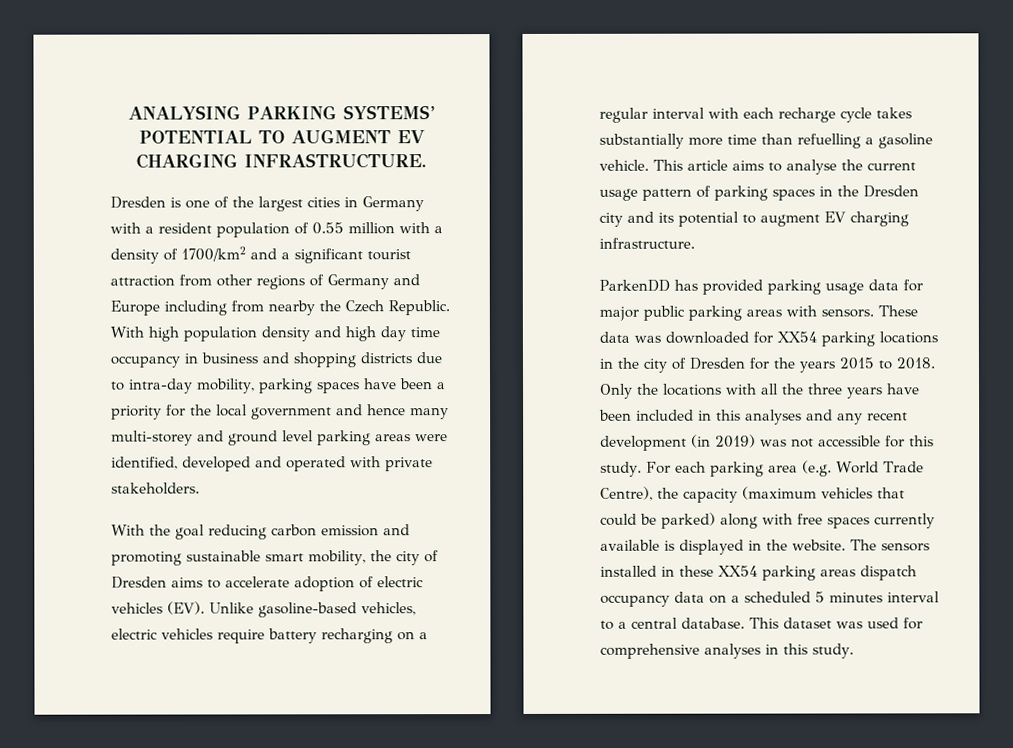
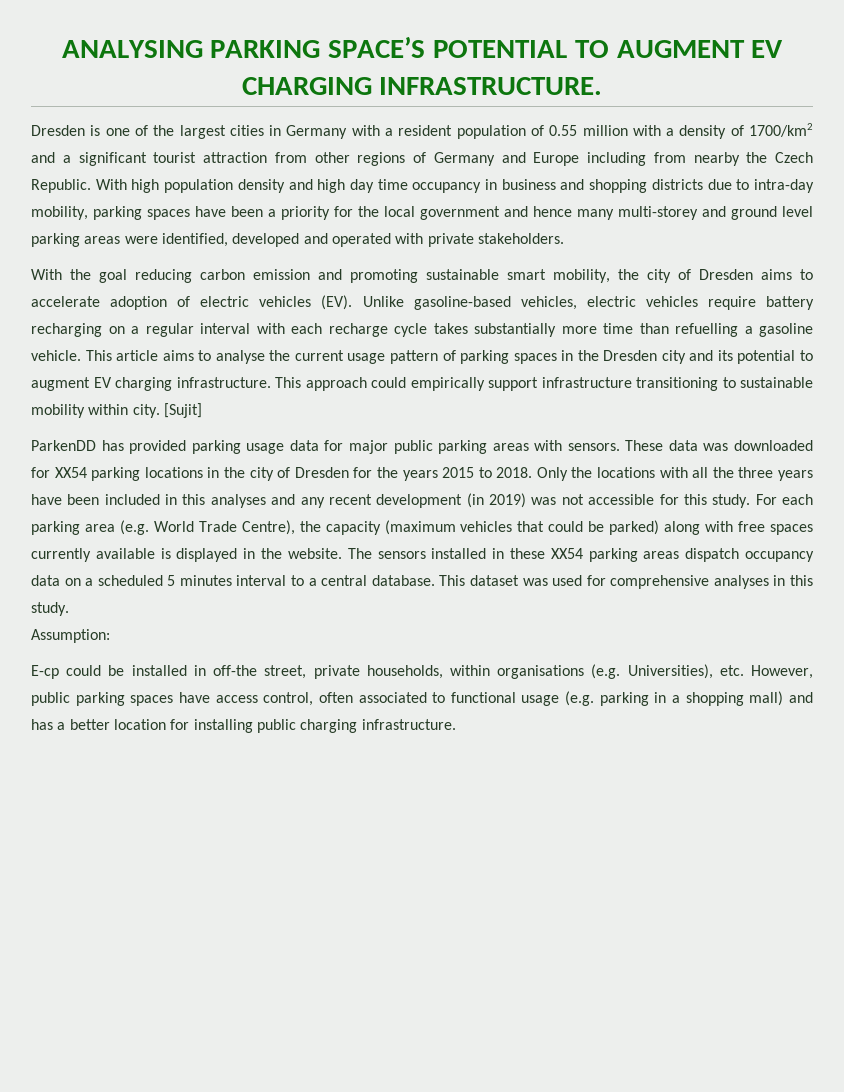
[342,105,435,120] SYSTEMS’ -> [328,36,426,58] SPACE’S
(695, 243) none -> [275,377,813,391] [31,403,202,418] This approach could empirically support infrastructure transitioning to sustainable mobility within city. [Sujit]
(854, 651) none -> [31,629,110,643] [31,664,813,679] [31,691,813,706] [31,719,456,733] // Assumption: // E-cp could be installed in off-the street, private households, within organisations (e.g. Universities), etc. However, public parking spaces have access control, often associated to functional usage (e.g. parking in a shopping mall) and has a better location for installing public charging infrastructure.

